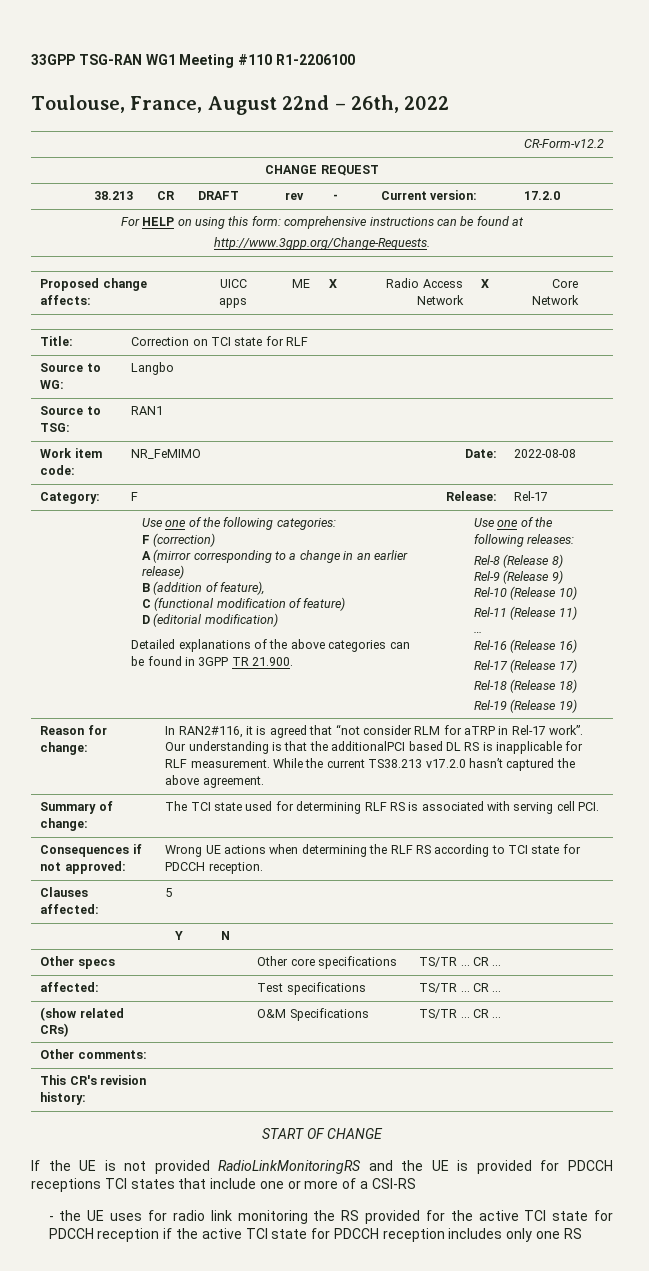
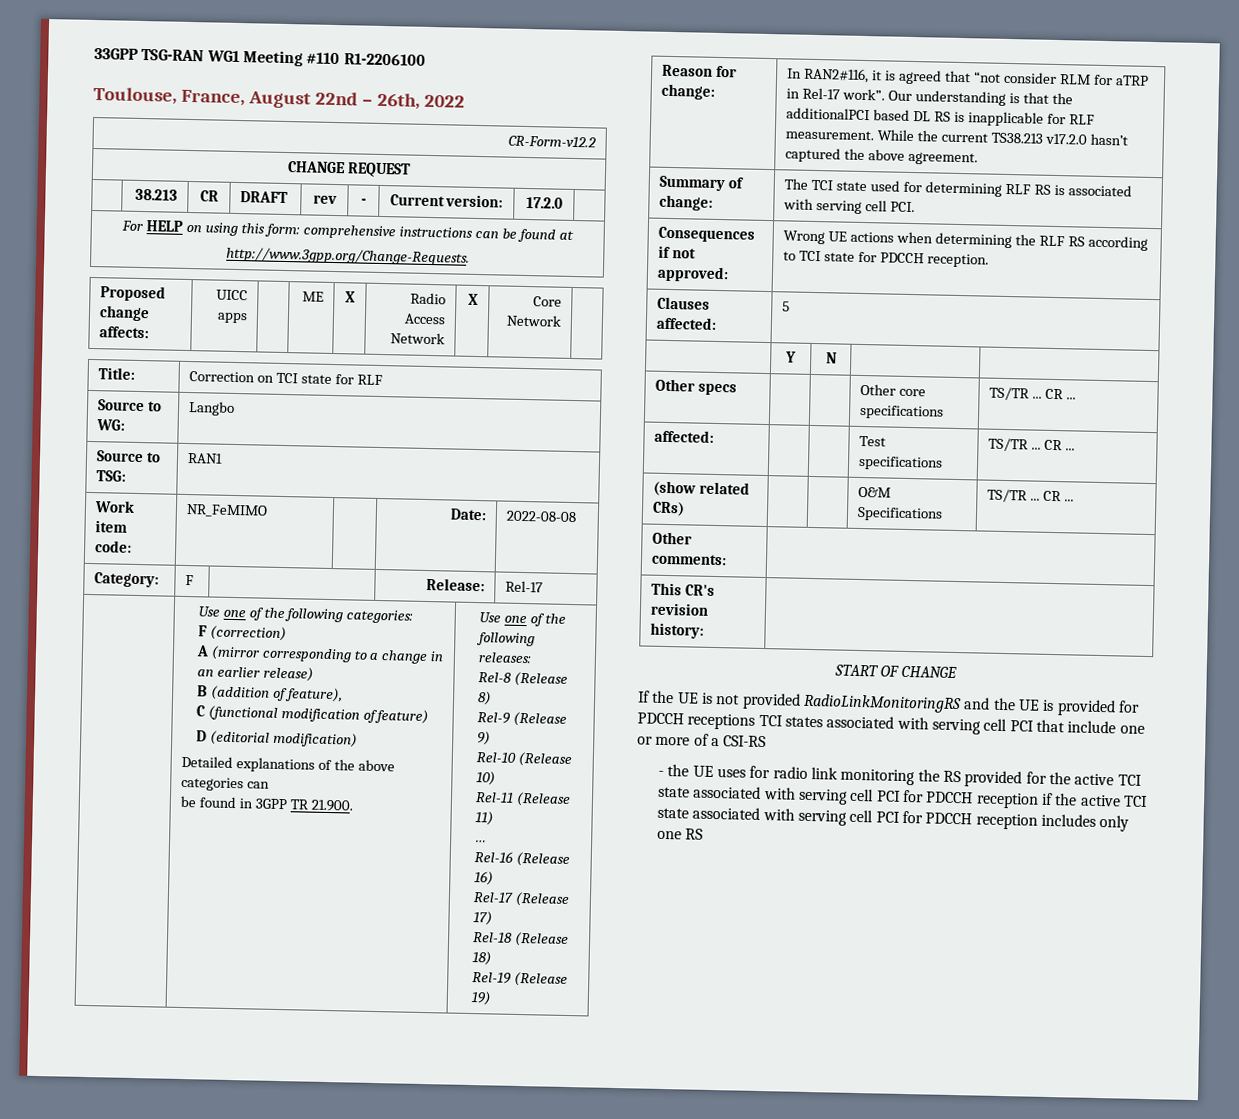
(175, 1184) none -> [826,715,1034,735] associated with serving cell PCI
(589, 1216) none -> [693,785,901,805] associated with serving cell PCI
(308, 1234) none -> [692,806,900,826] associated with serving cell PCI

